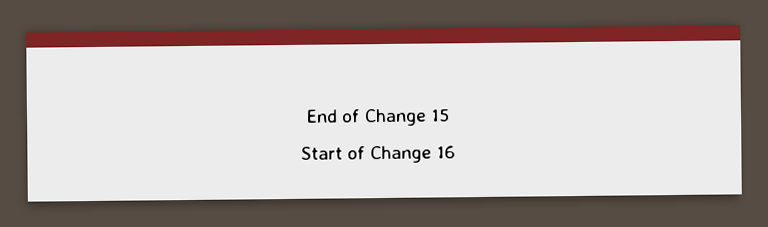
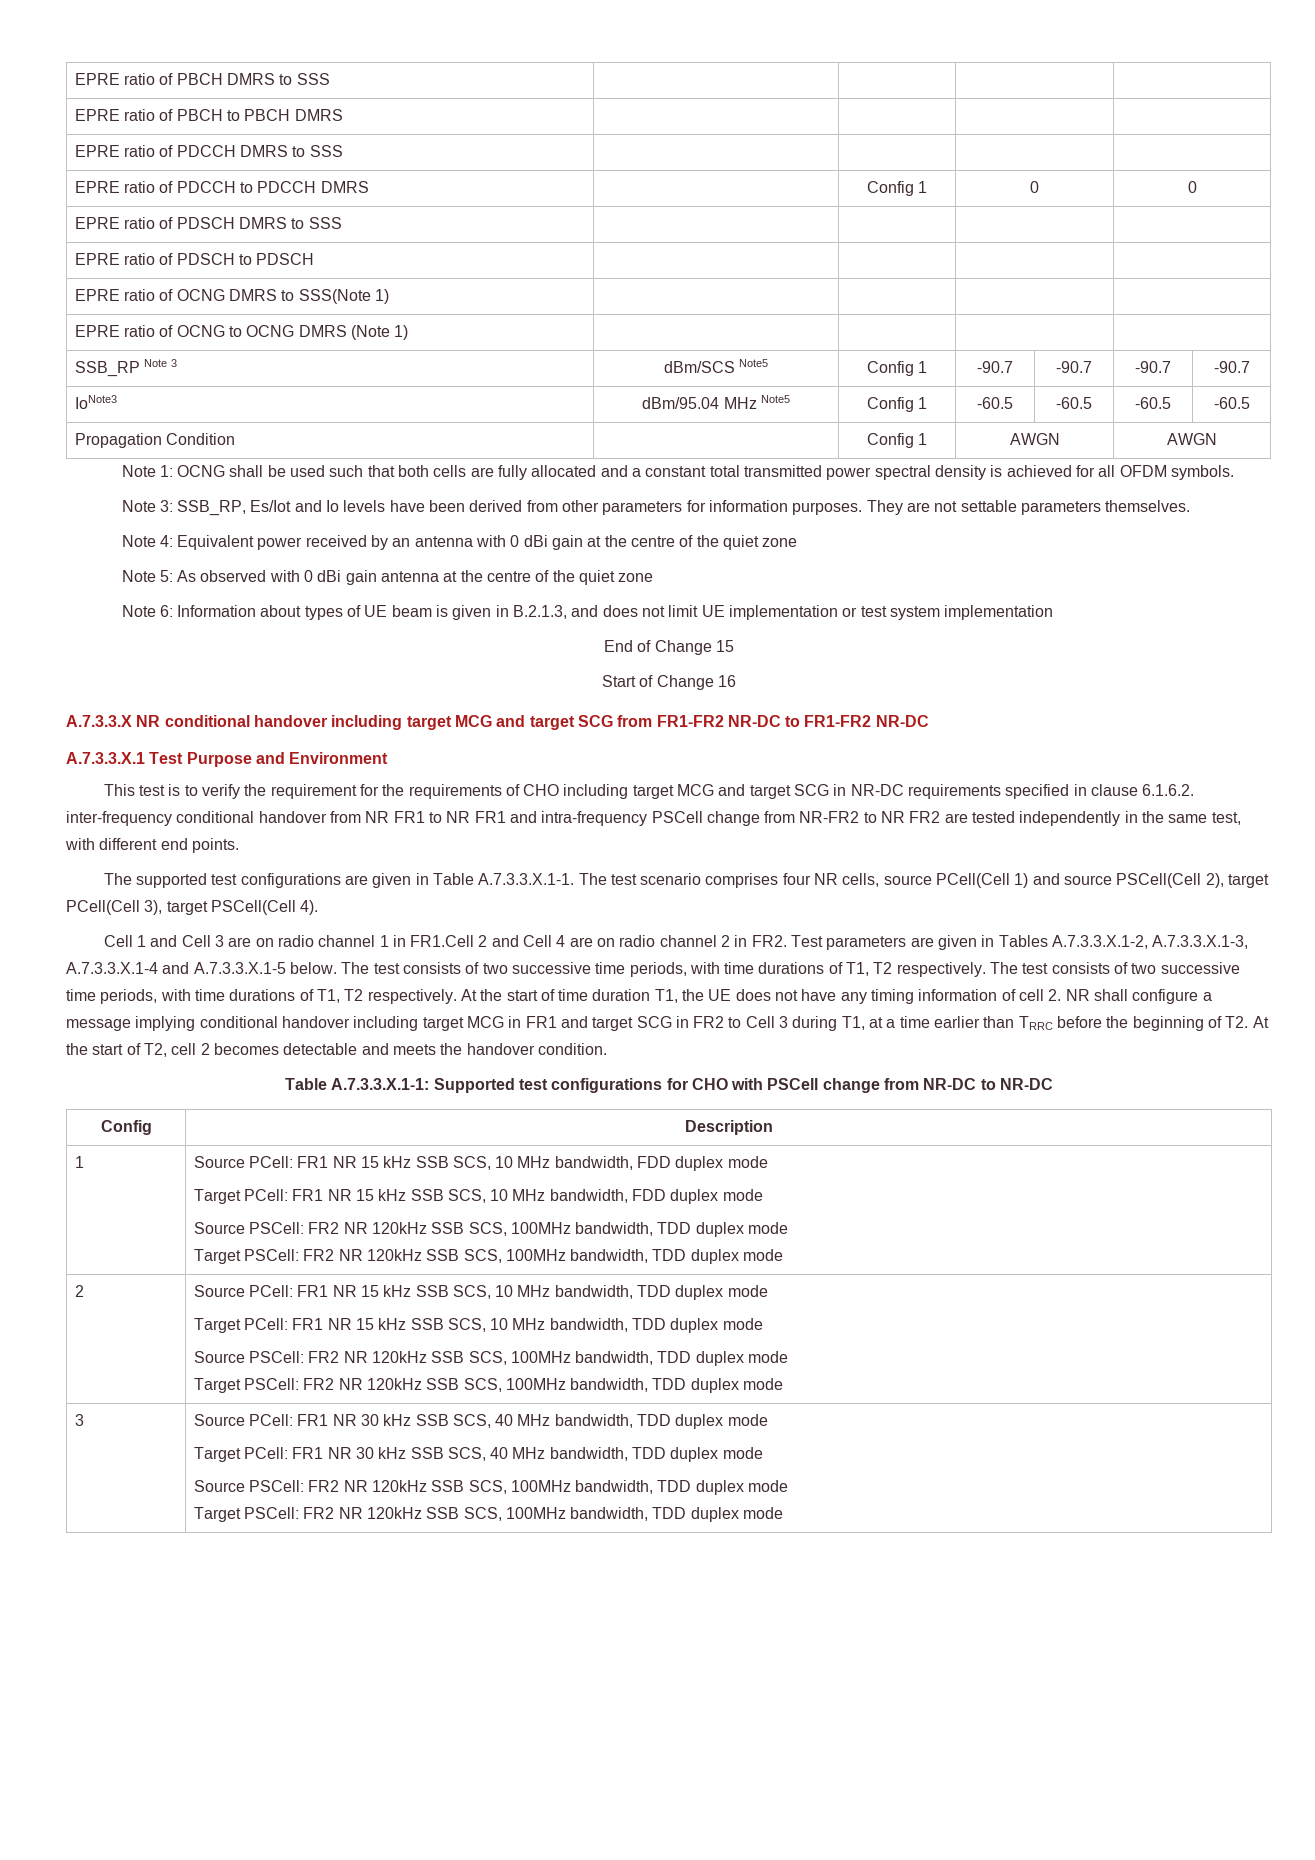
(306, 116) none -> [74,73,330,85] [74,109,343,121] [74,145,343,157] [74,181,369,193] [866,181,928,196] [1030,181,1039,193] [1187,181,1197,193] [74,217,342,229] [74,253,315,265] [74,289,389,304] [74,325,409,340] [74,359,178,377] [663,359,769,373] [866,361,928,376] [977,361,1013,373] [1056,361,1092,373] [1135,361,1171,373] [1213,361,1250,373] [74,395,117,409] [642,395,790,409] [866,397,928,412] [977,397,1013,409] [1056,397,1092,409] [1135,397,1171,409] [1213,397,1250,409] [74,433,235,448] [866,433,928,448] [1009,433,1060,445] [1167,433,1217,445] [121,465,1234,480] [121,500,1191,516] [121,535,798,550] [121,570,654,585] [121,605,1054,620] EPRE ratio of PBCH DMRS to SSS | | | | // EPRE ratio of PBCH to PBCH DMRS | | | | // EPRE ratio of PDCCH DMRS to SSS | | | | // EPRE ratio of PDCCH to PDCCH DMRS | | Config 1 | 0 | 0 // EPRE ratio of PDSCH DMRS to SSS | | | | // EPRE ratio of PDSCH to PDSCH | | | | // EPRE ratio of OCNG DMRS to SSS(Note 1) | | | | // EPRE ratio of OCNG to OCNG DMRS (Note 1) | | | | // SSB_RP Note 3 | dBm/SCS Note5 | Config 1 | -90.7 | -90.7 | -90.7 | -90.7 // IoNote3 | dBm/95.04 MHz Note5 | Config 1 | -60.5 | -60.5 | -60.5 | -60.5 // Propagation Condition | | Config 1 | AWGN | AWGN // Note 1: OCNG shall be used such that both cells are fully allocated and a constant total transmitted power spectral density is achieved for all OFDM symbols. // Note 3: SSB_RP, Es/Iot and Io levels have been derived from other parameters for information purposes. They are not settable parameters themselves. // Note 4: Equivalent power received by an antenna with 0 dBi gain at the centre of the quiet zone // Note 5: As observed with 0 dBi gain antenna at the centre of the quiet zone // Note 6: Information about types of UE beam is given in B.2.1.3, and does not limit UE implementation or test system implementation //
(456, 152) none -> [66,715,929,730] [66,752,389,767] [103,784,1195,799] [66,811,1241,826] [65,838,239,853] [103,873,1270,888] [66,900,319,915] [103,935,1249,950] [66,962,1240,977] [66,989,1212,1004] [66,1016,1269,1031] [66,1043,607,1057] [284,1078,1054,1093] [100,1120,152,1135] [684,1120,773,1135] [74,1156,84,1168] [193,1156,768,1171] [193,1189,763,1204] [193,1222,789,1237] [193,1249,784,1264] [74,1285,84,1297] [193,1285,768,1300] [193,1318,763,1333] [193,1351,789,1366] [193,1378,784,1393] [74,1414,84,1426] [193,1414,768,1429] [193,1447,763,1462] [193,1480,789,1495] [193,1507,784,1522] // A.7.3.3.X NR conditional handover including target MCG and target SCG from FR1-FR2 NR-DC to FR1-FR2 NR-DC // A.7.3.3.X.1 Test Purpose and Environment // This test is to verify the requirement for the requirements of CHO including target MCG and target SCG in NR-DC requirements specified in clause 6.1.6.2. inter-frequency conditional handover from NR FR1 to NR FR1 and intra-frequency PSCell change from NR-FR2 to NR FR2 are tested independently in the same test, with different end points. // The supported test configurations are given in Table A.7.3.3.X.1-1. The test scenario comprises four NR cells, source PCell(Cell 1) and source PSCell(Cell 2), target PCell(Cell 3), target PSCell(Cell 4). // Cell 1 and Cell 3 are on radio channel 1 in FR1.Cell 2 and Cell 4 are on radio channel 2 in FR2. Test parameters are given in Tables A.7.3.3.X.1-2, A.7.3.3.X.1-3, A.7.3.3.X.1-4 and A.7.3.3.X.1-5 below. The test consists of two successive time periods, with time durations of T1, T2 respectively. The test consists of two successive time periods, with time durations of T1, T2 respectively. At the start of time duration T1, the UE does not have any timing information of cell 2. NR shall configure a message implying conditional handover including target MCG in FR1 and target SCG in FR2 to Cell 3 during T1, at a time earlier than TRRC before the beginning of T2. At the start of T2, cell 2 becomes detectable and meets the handover condition. // Table A.7.3.3.X.1-1: Supported test configurations for CHO with PSCell change from NR-DC to NR-DC // Config | Description // 1 | Source PCell: FR1 NR 15 kHz SSB SCS, 10 MHz bandwidth, FDD duplex mode // Target PCell: FR1 NR 15 kHz SSB SCS, 10 MHz bandwidth, FDD duplex mode // Source PSCell: FR2 NR 120kHz SSB SCS, 100MHz bandwidth, TDD duplex mode // Target PSCell: FR2 NR 120kHz SSB SCS, 100MHz bandwidth, TDD duplex mode // 2 | Source PCell: FR1 NR 15 kHz SSB SCS, 10 MHz bandwidth, TDD duplex mode // Target PCell: FR1 NR 15 kHz SSB SCS, 10 MHz bandwidth, TDD duplex mode // Source PSCell: FR2 NR 120kHz SSB SCS, 100MHz bandwidth, TDD duplex mode // Target PSCell: FR2 NR 120kHz SSB SCS, 100MHz bandwidth, TDD duplex mode // 3 | Source PCell: FR1 NR 30 kHz SSB SCS, 40 MHz bandwidth, TDD duplex mode // Target PCell: FR1 NR 30 kHz SSB SCS, 40 MHz bandwidth, TDD duplex mode // Source PSCell: FR2 NR 120kHz SSB SCS, 100MHz bandwidth, TDD duplex mode // Target PSCell: FR2 NR 120kHz SSB SCS, 100MHz bandwidth, TDD duplex mode

